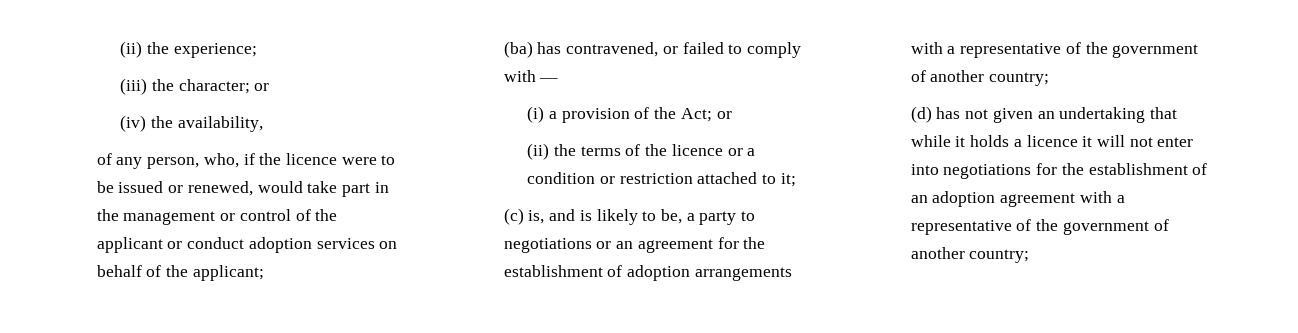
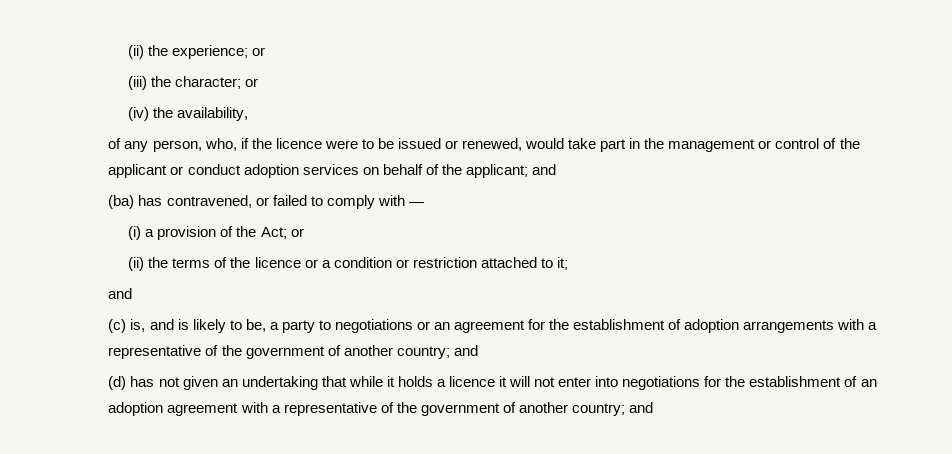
(257, 50) none -> [252,47,266,56] or
(264, 273) none -> [531,164,556,175] and
(796, 180) none -> [108,288,133,299] // and
(1050, 79) none -> [453,345,478,356] and
(1030, 256) none -> [628,402,653,413] and

